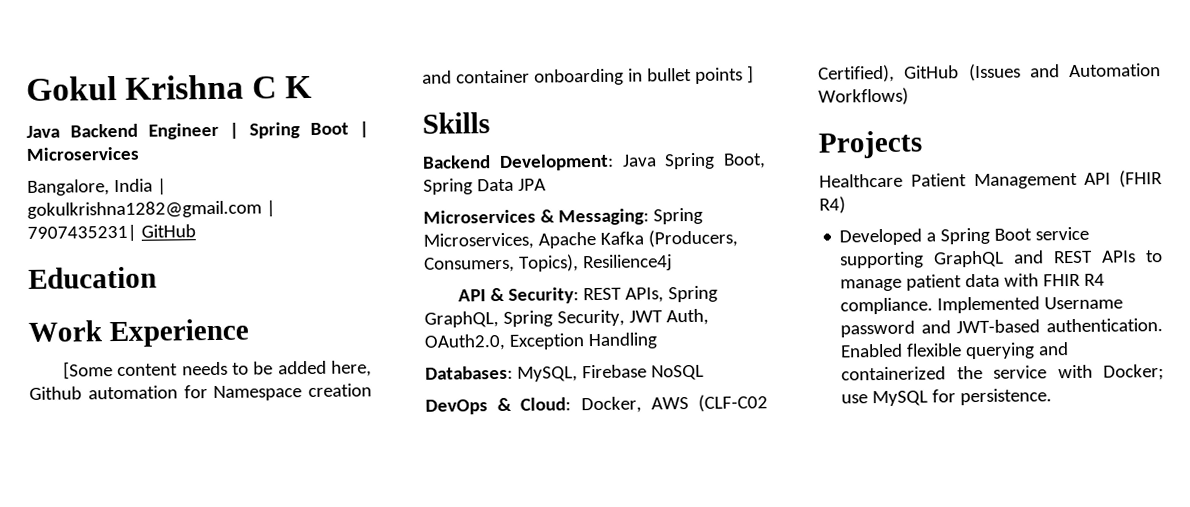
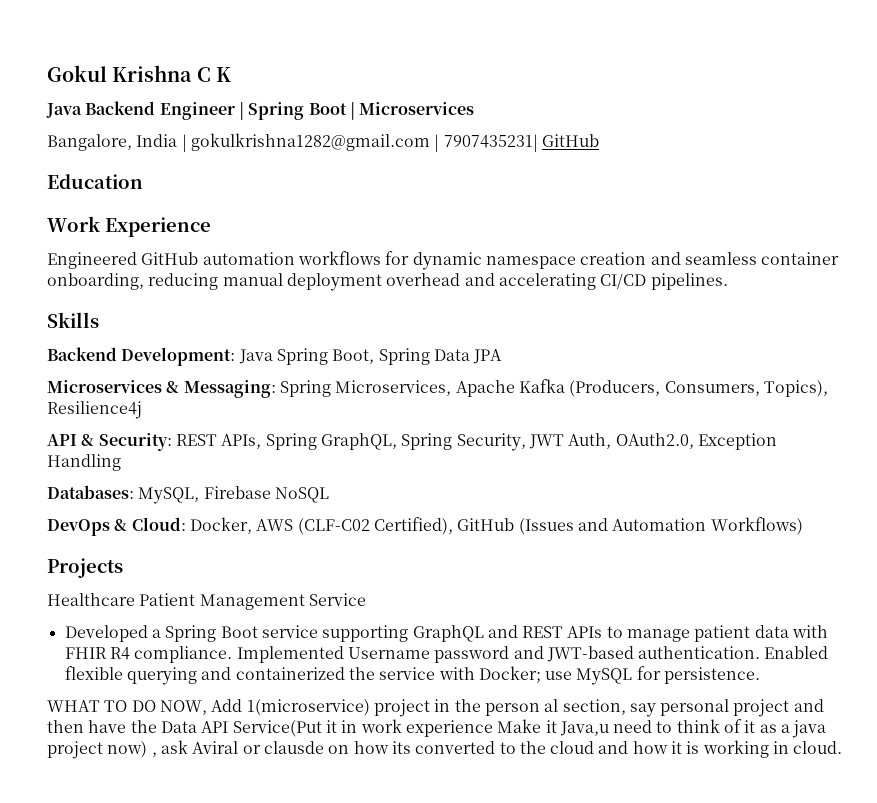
[63,360,372,380] [29,383,372,402] [422,65,754,86] [Some content needs to be added here, Github automation for Namespace creation and container onboarding in bullet points ] -> [47,251,840,270] [47,273,728,291] Engineered GitHub automation workflows for dynamic namespace creation and seamless container onboarding, reducing manual deployment overhead and accelerating CI/CD pipelines.
[1084,170,1163,188] [819,196,846,214] API (FHIR R4) -> [308,593,366,606] Service
(1053, 397) none -> [47,699,824,717] [47,719,827,738] [47,740,843,759] // WHAT TO DO NOW, Add 1(microservice) project in the person al section, say personal project and then have the Data API Service(Put it in work experience Make it Java,u need to think of it as a java project now) , ask Aviral or clausde on how its converted to the cloud and how it is working in cloud.

